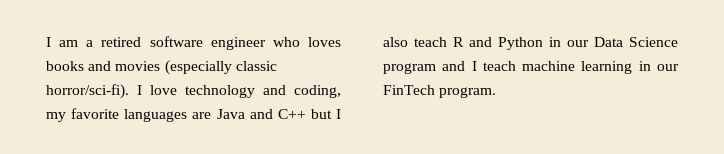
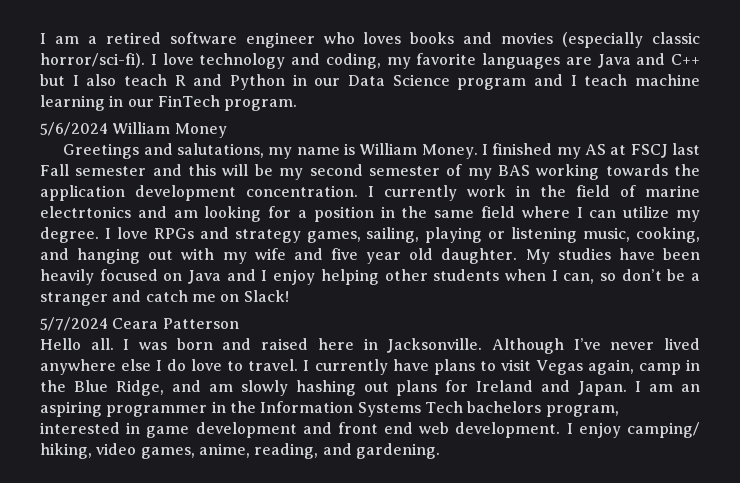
(497, 92) none -> [40,122,227,138] [63,143,700,159] [40,164,700,180] [40,185,700,201] [40,206,700,222] [40,227,700,243] [40,248,700,264] [40,269,700,285] [40,290,289,306] [40,317,239,331] [40,338,701,354] [40,359,700,375] [40,380,701,396] [40,401,619,417] [40,422,700,438] [40,443,440,459] // 5/6/2024 William Money // Greetings and salutations, my name is William Money. I finished my AS at FSCJ last Fall semester and this will be my second semester of my BAS working towards the application development concentration. I currently work in the field of marine electrtonics and am looking for a position in the same field where I can utilize my degree. I love RPGs and strategy games, sailing, playing or listening music, cooking, and hanging out with my wife and five year old daughter. My studies have been heavily focused on Java and I enjoy helping other students when I can, so don’t be a stranger and catch me on Slack! // 5/7/2024 Ceara Patterson // Hello all. I was born and raised here in Jacksonville. Although I’ve never lived anywhere else I do love to travel. I currently have plans to visit Vegas again, camp in the Blue Ridge, and am slowly hashing out plans for Ireland and Japan. I am an aspiring programmer in the Information Systems Tech bachelors program, interested in game development and front end web development. I enjoy camping/ hiking, video games, anime, reading, and gardening.

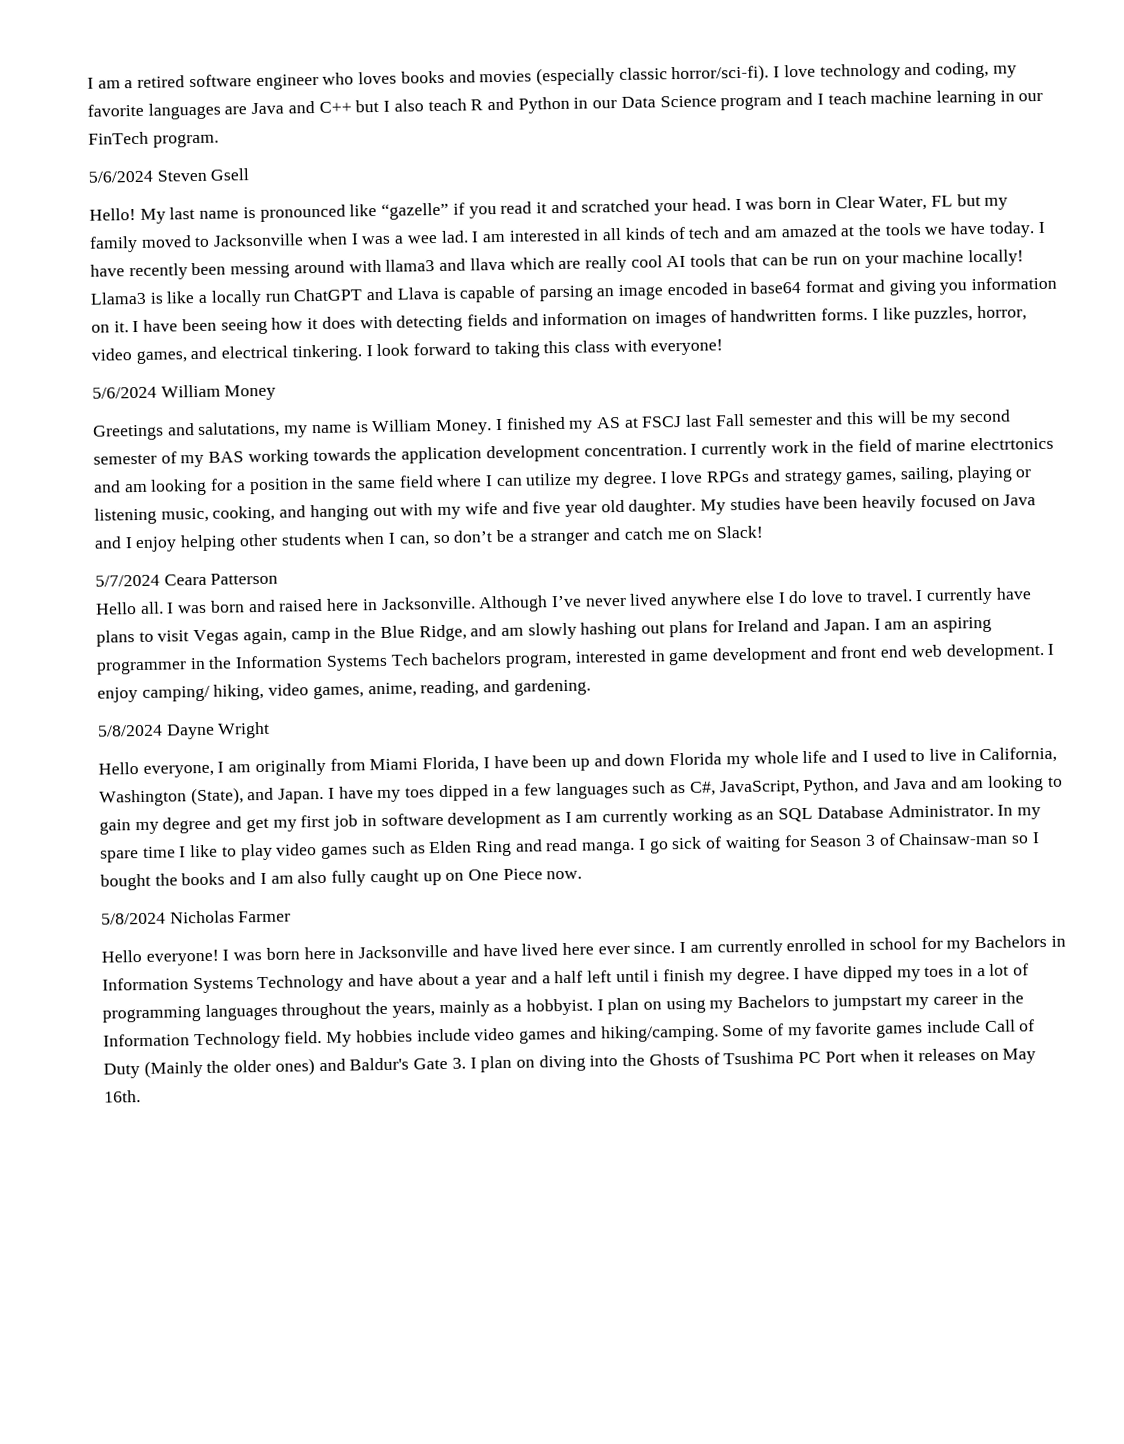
(298, 105) none -> [88,168,250,183] [89,193,1009,224] [89,221,1045,253] [90,249,1024,281] [90,276,1057,307] [91,305,1027,335] [91,339,724,365] // 5/6/2024 Steven Gsell // Hello! My last name is pronounced like “gazelle” if you read it and scratched your head. I was born in Clear Water, FL but my family moved to Jacksonville when I was a wee lad. I am interested in all kinds of tech and am amazed at the tools we have today. I have recently been messing around with llama3 and llava which are really cool AI tools that can be run on your machine locally! Llama3 is like a locally run ChatGPT and Llava is capable of parsing an image encoded in base64 format and giving you information on it. I have been seeing how it does with detecting fields and information on images of handwritten forms. I like puzzles, horror, video games, and electrical tinkering. I look forward to taking this class with everyone!
(440, 451) none -> [97,721,271,740] [98,746,1058,778] [99,775,1063,807] [99,803,1041,835] [100,831,1040,863] [100,868,583,891] [101,910,292,925] [101,934,1066,966] [102,963,1030,994] [102,991,1024,1023] [103,1019,1036,1050] [103,1048,1037,1079] [104,1090,141,1103] // 5/8/2024 Dayne Wright // Hello everyone, I am originally from Miami Florida, I have been up and down Florida my whole life and I used to live in California, Washington (State), and Japan. I have my toes dipped in a few languages such as C#, JavaScript, Python, and Java and am looking to gain my degree and get my first job in software development as I am currently working as an SQL Database Administrator. In my spare time I like to play video games such as Elden Ring and read manga. I go sick of waiting for Season 3 of Chainsaw-man so I bought the books and I am also fully caught up on One Piece now. // 5/8/2024 Nicholas Farmer // Hello everyone! I was born here in Jacksonville and have lived here ever since. I am currently enrolled in school for my Bachelors in Information Systems Technology and have about a year and a half left until i finish my degree. I have dipped my toes in a lot of programming languages throughout the years, mainly as a hobbyist. I plan on using my Bachelors to jumpstart my career in the Information Technology field. My hobbies include video games and hiking/camping. Some of my favorite games include Call of Duty (Mainly the older ones) and Baldur's Gate 3. I plan on diving into the Ghosts of Tsushima PC Port when it releases on May 16th.

